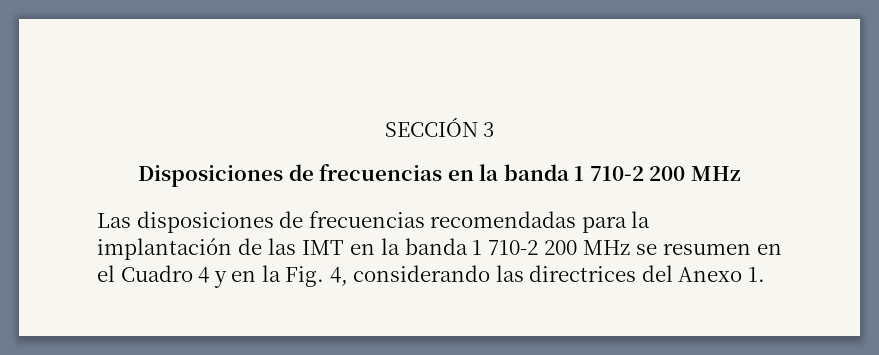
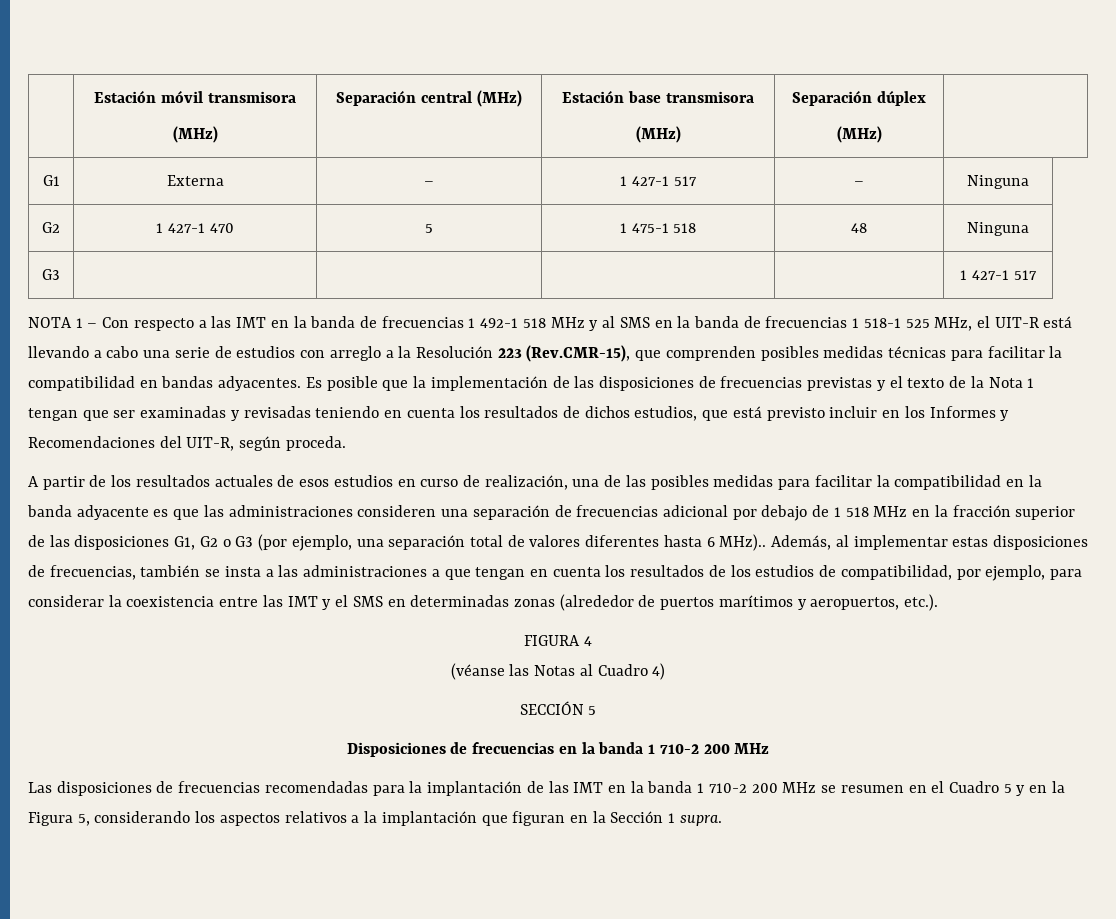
[384,117,495,137] SECCIÓN 3 -> [94,90,296,103] [172,126,218,143] [336,90,522,107] [562,90,754,103] [635,126,681,143] [792,90,926,106] [836,126,882,143] [42,175,60,186] [166,175,224,186] [424,181,434,186] [620,176,697,186] [854,181,864,186] [967,175,1029,189] [42,222,60,233] [156,223,234,233] [425,224,433,233] [619,223,697,233] [851,223,867,233] [967,222,1029,236] [42,269,60,280] [960,270,1037,280] [28,316,1073,331] [28,345,1063,362] [28,376,1035,391] [28,406,1010,421] [28,436,346,451] [28,475,1042,490] [27,505,1076,521] [28,534,1088,551] [28,565,1082,581] [28,594,939,611] [524,635,592,646] [450,663,666,680] [519,701,597,715] | Estación móvil transmisora // (MHz) | Separación central (MHz) | Estación base transmisora // (MHz) | Separación dúplex // (MHz) | // G1 | Externa | – | 1 427-1 517 | – | Ninguna // G2 | 1 427-1 470 | 5 | 1 475-1 518 | 48 | Ninguna // G3 | | | | | 1 427-1 517 // NOTA 1 – Con respecto a las IMT en la banda de frecuencias 1 492-1 518 MHz y al SMS en la banda de frecuencias 1 518-1 525 MHz, el UIT-R está llevando a cabo una serie de estudios con arreglo a la Resolución 223 (Rev.CMR-15), que comprenden posibles medidas técnicas para facilitar la compatibilidad en bandas adyacentes. Es posible que la implementación de las disposiciones de frecuencias previstas y el texto de la Nota 1 tengan que ser examinadas y revisadas teniendo en cuenta los resultados de dichos estudios, que está previsto incluir en los Informes y Recomendaciones del UIT-R, según proceda. // A partir de los resultados actuales de esos estudios en curso de realización, una de las posibles medidas para facilitar la compatibilidad en la banda adyacente es que las administraciones consideren una separación de frecuencias adicional por debajo de 1 518 MHz en la fracción superior de las disposiciones G1, G2 o G3 (por ejemplo, una separación total de valores diferentes hasta 6 MHz).. Además, al implementar estas disposiciones de frecuencias, también se insta a las administraciones a que tengan en cuenta los resultados de los estudios de compatibilidad, por ejemplo, para considerar la coexistencia entre las IMT y el SMS en determinadas zonas (alrededor de puertos marítimos y aeropuertos, etc.). // FIGURA 4 // (véanse las Notas al Cuadro 4) // SECCIÓN 5
[198,267,210,283] 4 -> [1003,784,1012,793] 5
[285,265,765,287] Fig. 4, considerando las directrices del Anexo 1. -> [28,811,722,826] Figura 5, considerando los aspectos relativos a la implantación que figuran en la Sección 1 supra.

